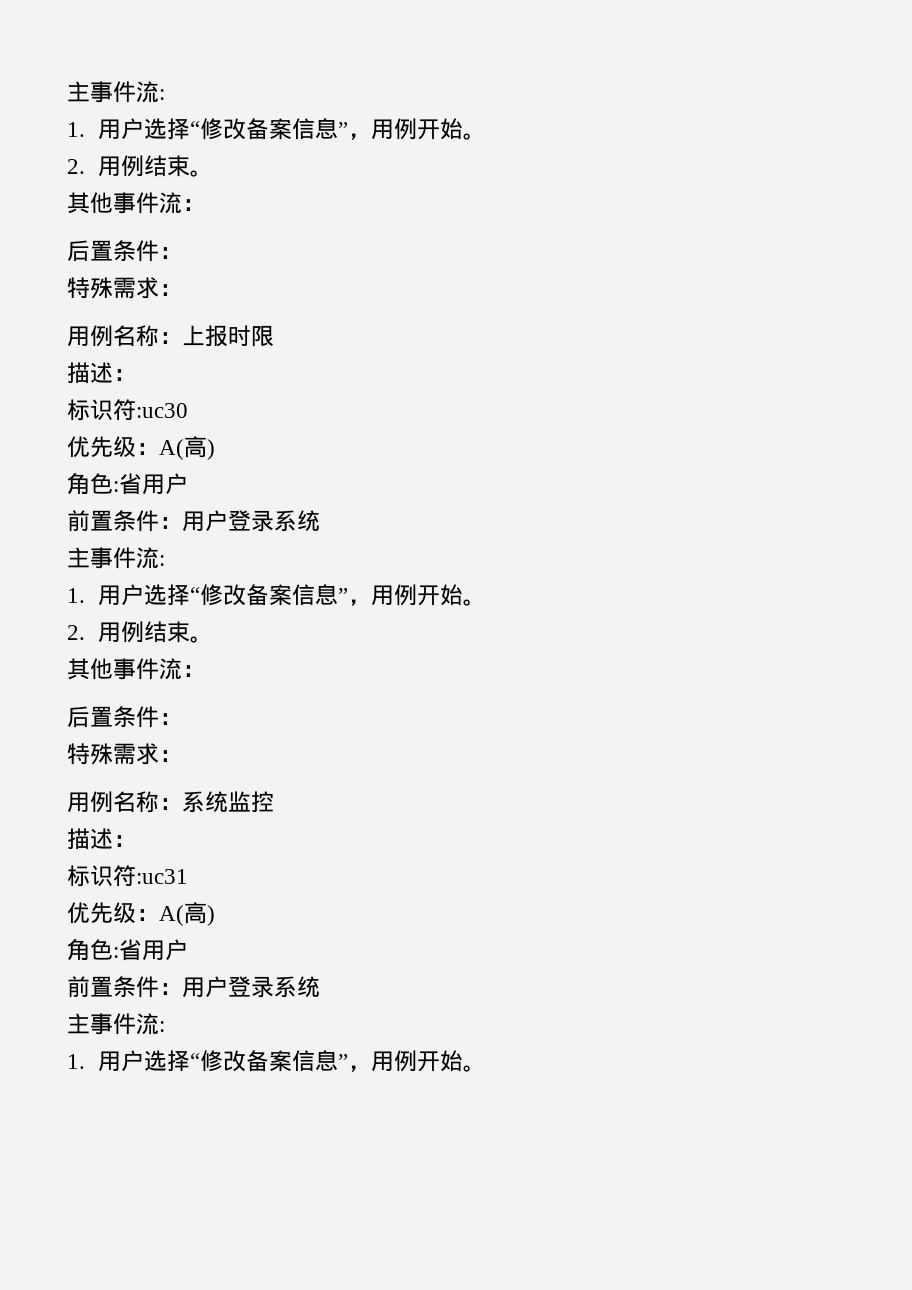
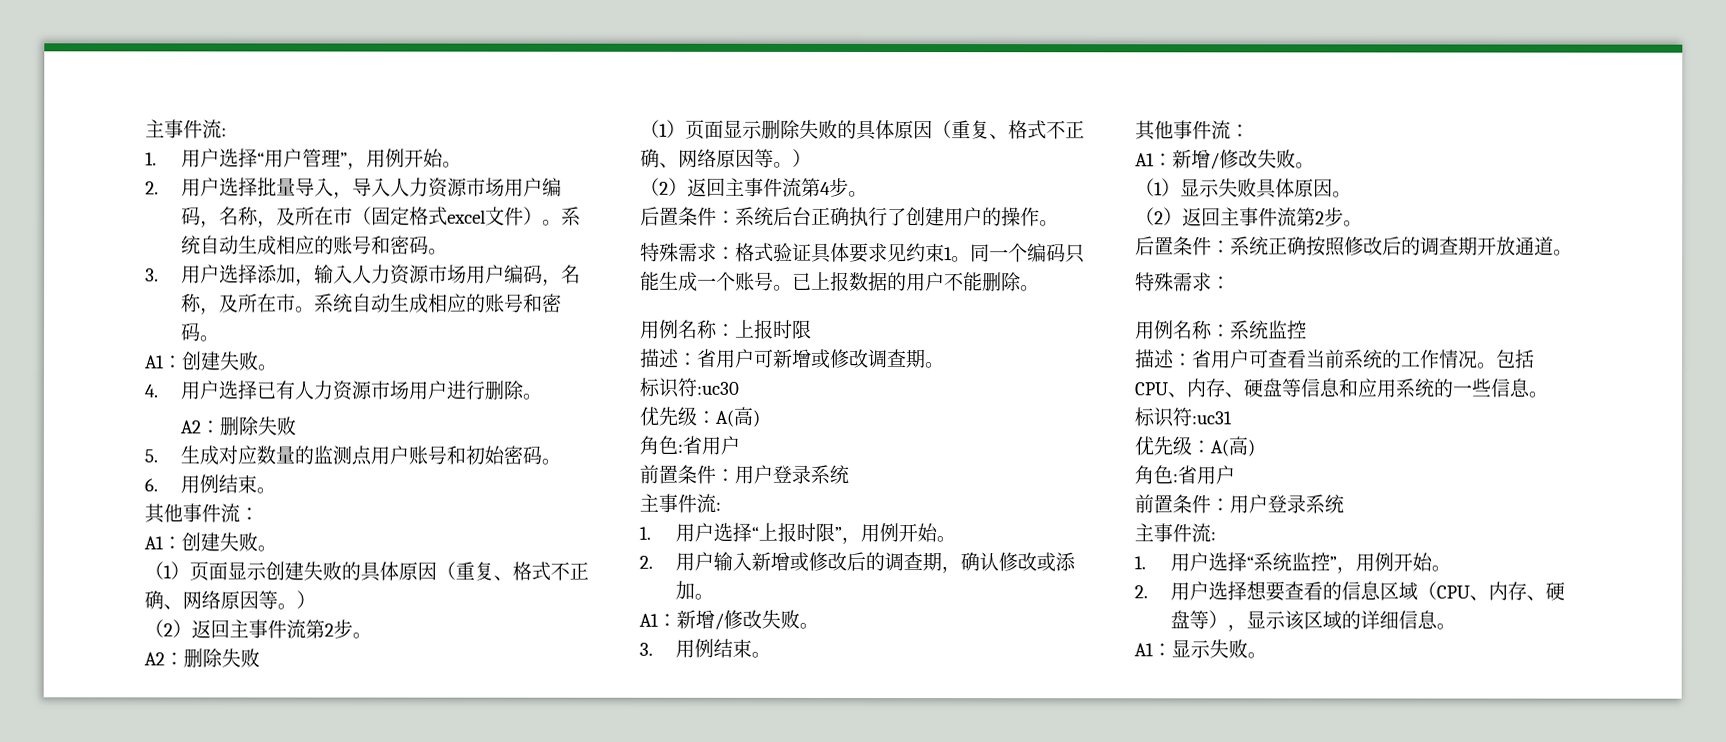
[67,81,165,103] [67,118,487,140] [67,155,214,177] [67,192,205,214] [67,240,182,262] [67,277,182,299] 主事件流: // 1.用户选择“修改备案信息”，用例开始。 // 2.用例结束。 // 其他事件流： // 后置条件： // 特殊需求： -> [145,119,227,139] [145,148,463,170] [145,177,563,199] [181,206,582,228] [181,235,449,256] [145,264,582,286] [181,293,563,315] [181,322,221,342] [145,351,278,371] [144,380,543,401] [180,416,297,436] [144,445,562,466] [144,474,277,494] [144,503,259,524] [144,532,277,552] [144,561,589,582] [144,590,316,610] [144,619,372,639] [144,648,260,668] [640,119,1085,141] [640,148,812,168] [640,177,868,198] [640,206,1059,228] [640,242,1085,264] [640,271,1040,292] 主事件流: // 1.用户选择“用户管理”，用例开始。 // 2.用户选择批量导入，导入人力资源市场用户编码，名称，及所在市（固定格式excel文件）。系统自动生成相应的账号和密码。 // 3.用户选择添加，输入人力资源市场用户编码，名称，及所在市。系统自动生成相应的账号和密码。 // A1：创建失败。 // 4.用户选择已有人力资源市场用户进行删除。 // A2：删除失败 // 5.生成对应数量的监测点用户账号和初始密码。 // 6.用例结束。 // 其他事件流： // A1：创建失败。 // （1）页面显示创建失败的具体原因（重复、格式不正确、网络原因等。） // （2）返回主事件流第2步。 // A2：删除失败 // （1）页面显示删除失败的具体原因（重复、格式不正确、网络原因等。） // （2）返回主事件流第4步。 // 后置条件：系统后台正确执行了创建用户的操作。 // 特殊需求：格式验证具体要求见约束1。同一个编码只能生成一个账号。已上报数据的用户不能删除。
(136, 375) none -> [697,348,945,369] 省用户可新增或修改调查期。
[200,584,487,606] [67,621,214,643] [67,658,205,680] [67,706,182,728] 修改备案信息”，用例开始。 // 2.用例结束。 // 其他事件流： // 后置条件： -> [758,522,957,544] [639,551,1077,574] [675,580,715,600] [639,609,819,630] [639,638,772,658] [1135,120,1250,141] [1135,149,1315,170] [1135,178,1352,199] [1135,207,1363,227] [1135,236,1573,257] 上报时限”，用例开始。 // 2.用户输入新增或修改后的调查期，确认修改或添加。 // A1：新增/修改失败。 // 3.用例结束。 // 其他事件流： // A1：新增/修改失败。 // （1）显示失败具体原因。 // （2）返回主事件流第2步。 // 后置条件：系统正确按照修改后的调查期开放通道。
(136, 841) none -> [1192,349,1535,369] [1134,378,1548,398] 省用户可查看当前系统的工作情况。包括CPU、内存、硬盘等信息和应用系统的一些信息。
[200,1050,487,1072] 修改备案信息”，用例开始。 -> [1253,552,1452,574] [1134,580,1566,602] [1170,610,1457,632] [1134,639,1267,659] 系统监控”，用例开始。 // 2.用户选择想要查看的信息区域（CPU、内存、硬盘等），显示该区域的详细信息。 // A1：显示失败。

